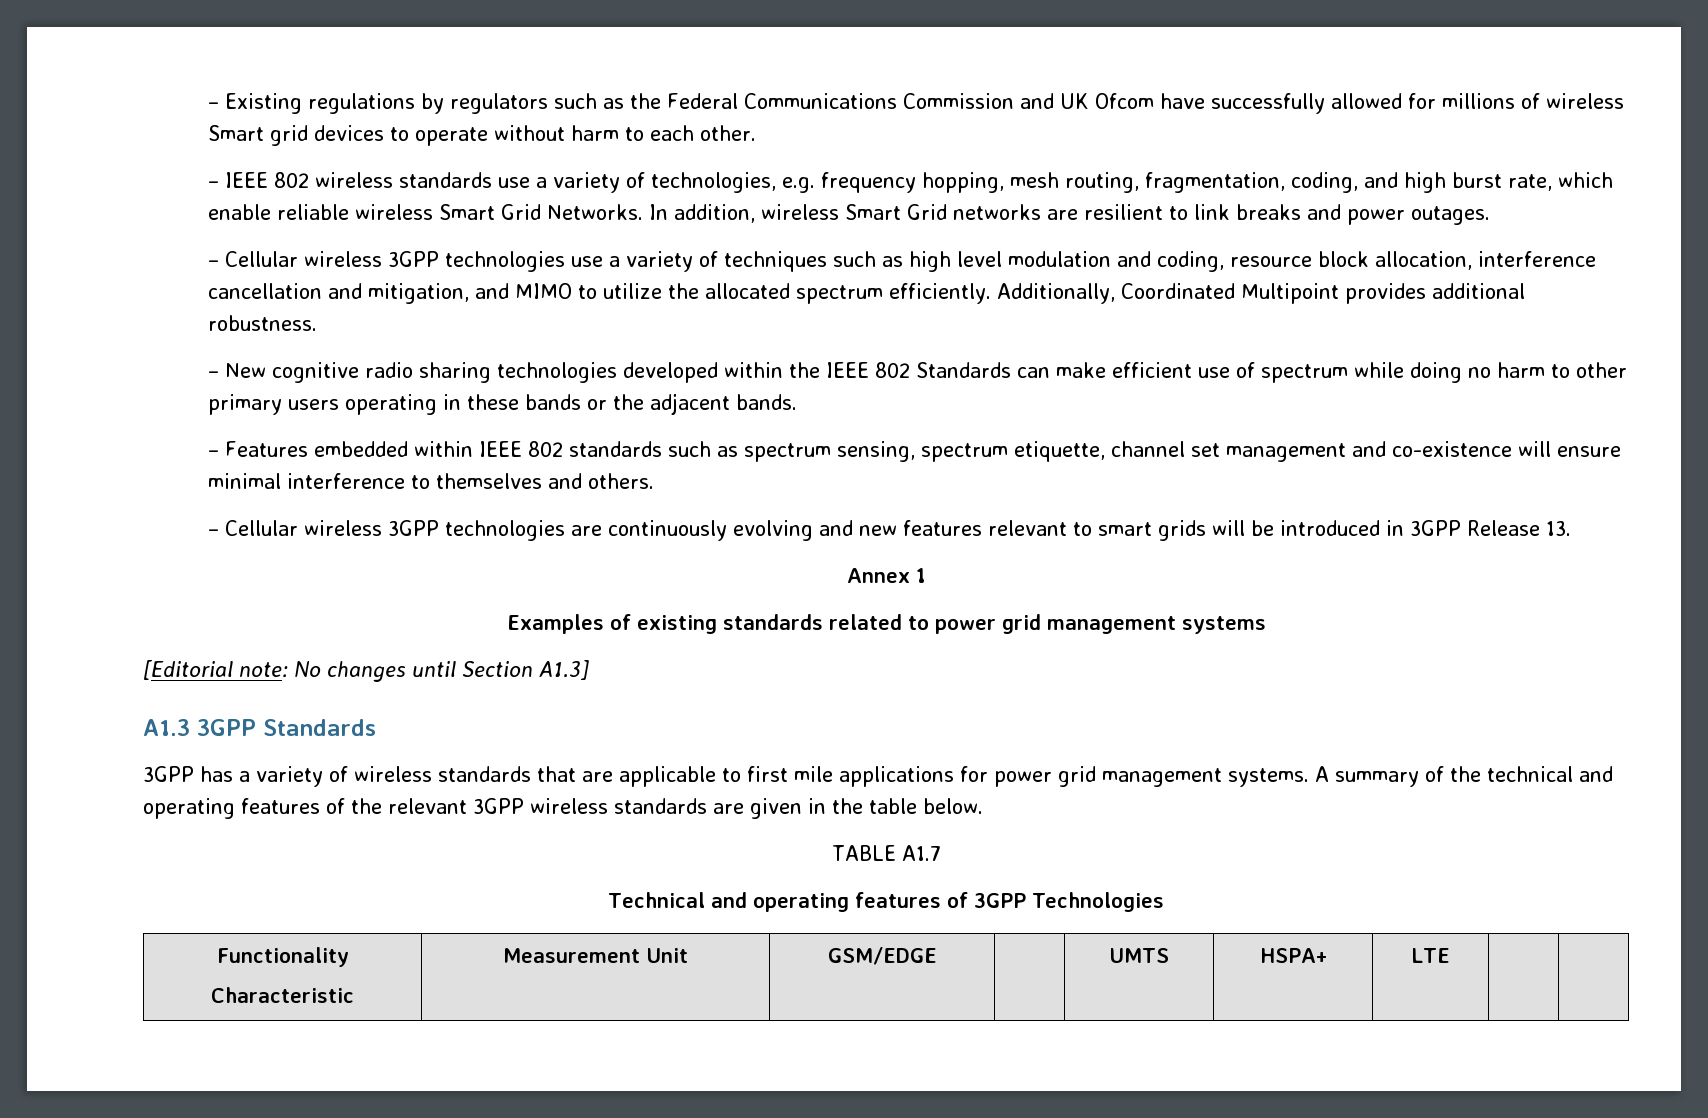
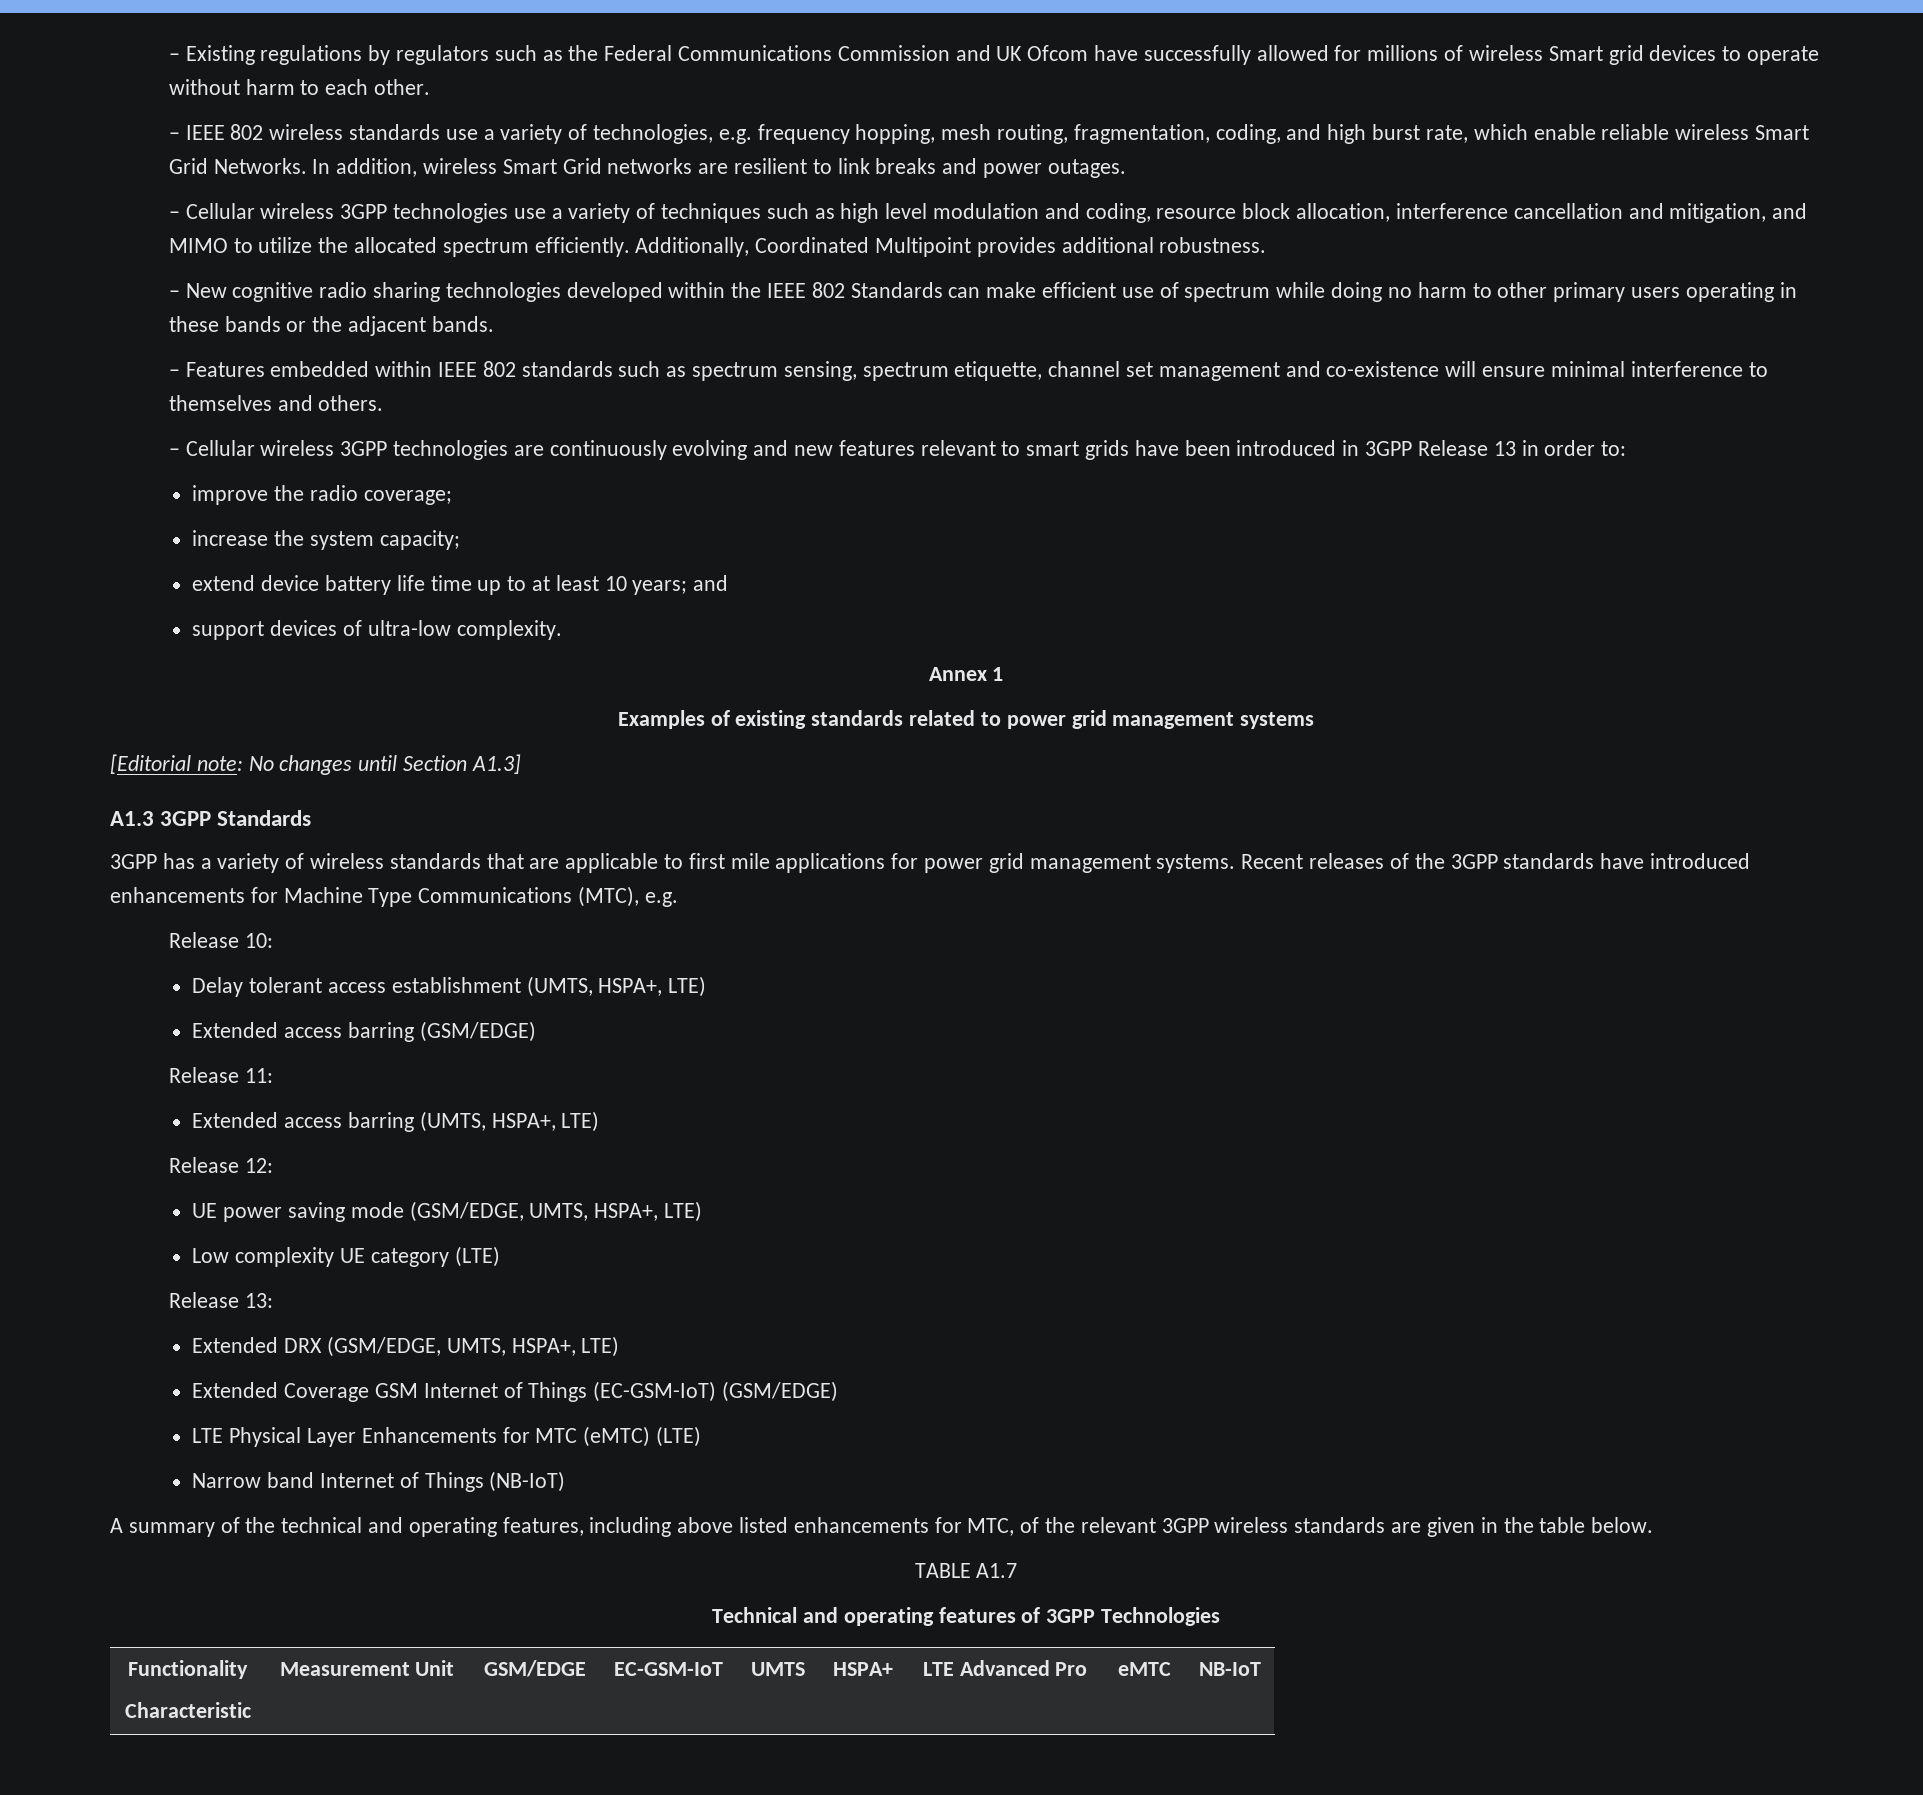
[1212,520,1275,536] will be -> [1134,440,1231,456] have been
[1546,521,1572,536] 13. -> [1493,440,1627,456] [192,485,452,505] [192,530,460,550] [192,575,729,595] [192,620,562,640] 13 in order to: // improve the radio coverage; // increase the system capacity; // extend device battery life time up to at least 10 years; and // support devices of ultra-low complexity.
(1309, 777) none -> [1241,853,1750,869] [110,886,678,907] [168,932,273,948] [192,976,707,997] [192,1021,536,1042] [168,1067,273,1083] [192,1111,600,1132] [168,1157,273,1173] [192,1201,703,1222] [192,1246,500,1267] [168,1292,273,1308] [192,1336,620,1357] [192,1381,839,1402] [192,1426,702,1447] [192,1471,566,1492] Recent releases of the 3GPP standards have introduced enhancements for Machine Type Communications (MTC), e.g. // Release 10: // Delay tolerant access establishment (UMTS, HSPA+, LTE) // Extended access barring (GSM/EDGE) // Release 11: // Extended access barring (UMTS, HSPA+, LTE) // Release 12: // UE power saving mode (GSM/EDGE, UMTS, HSPA+, LTE) // Low complexity UE category (LTE) // Release 13: // Extended DRX (GSM/EDGE, UMTS, HSPA+, LTE) // Extended Coverage GSM Internet of Things (EC-GSM-IoT) (GSM/EDGE) // LTE Physical Layer Enhancements for MTC (eMTC) (LTE) // Narrow band Internet of Things (NB-IoT) //
[241,798,320,814] features -> [502,1517,1015,1537] features, including above listed enhancements for MTC,
(937, 956) none -> [613,1662,723,1676] EC-GSM-IoT
(1451, 955) | | -> [959,1660,1088,1676] [1117,1662,1171,1676] [1198,1662,1261,1676] Advanced Pro | eMTC | NB-IoT

